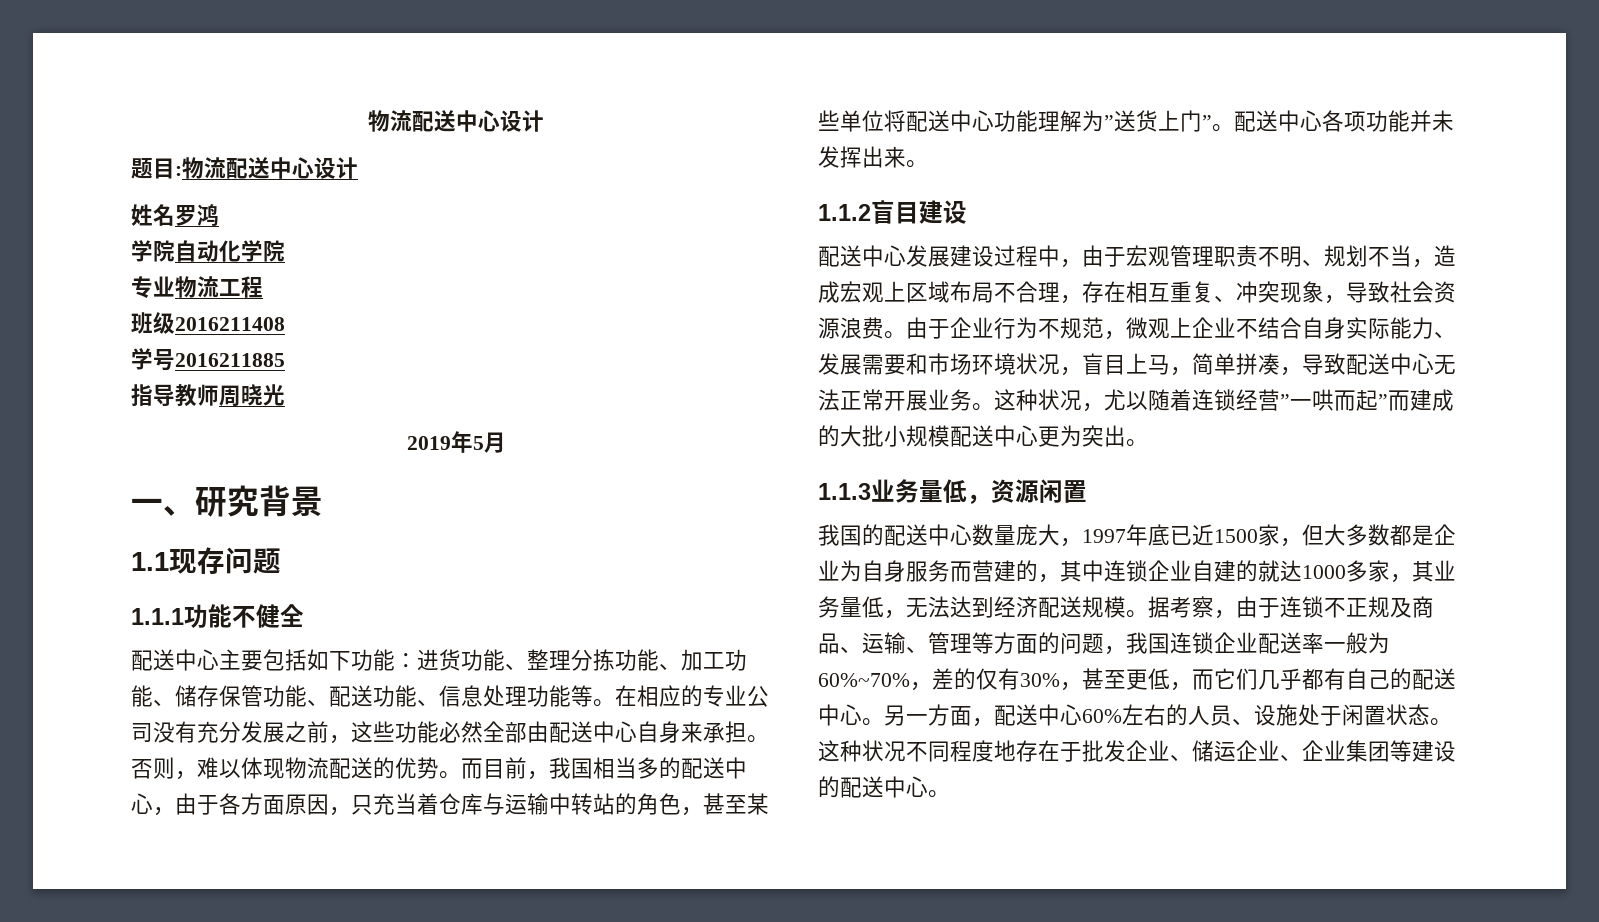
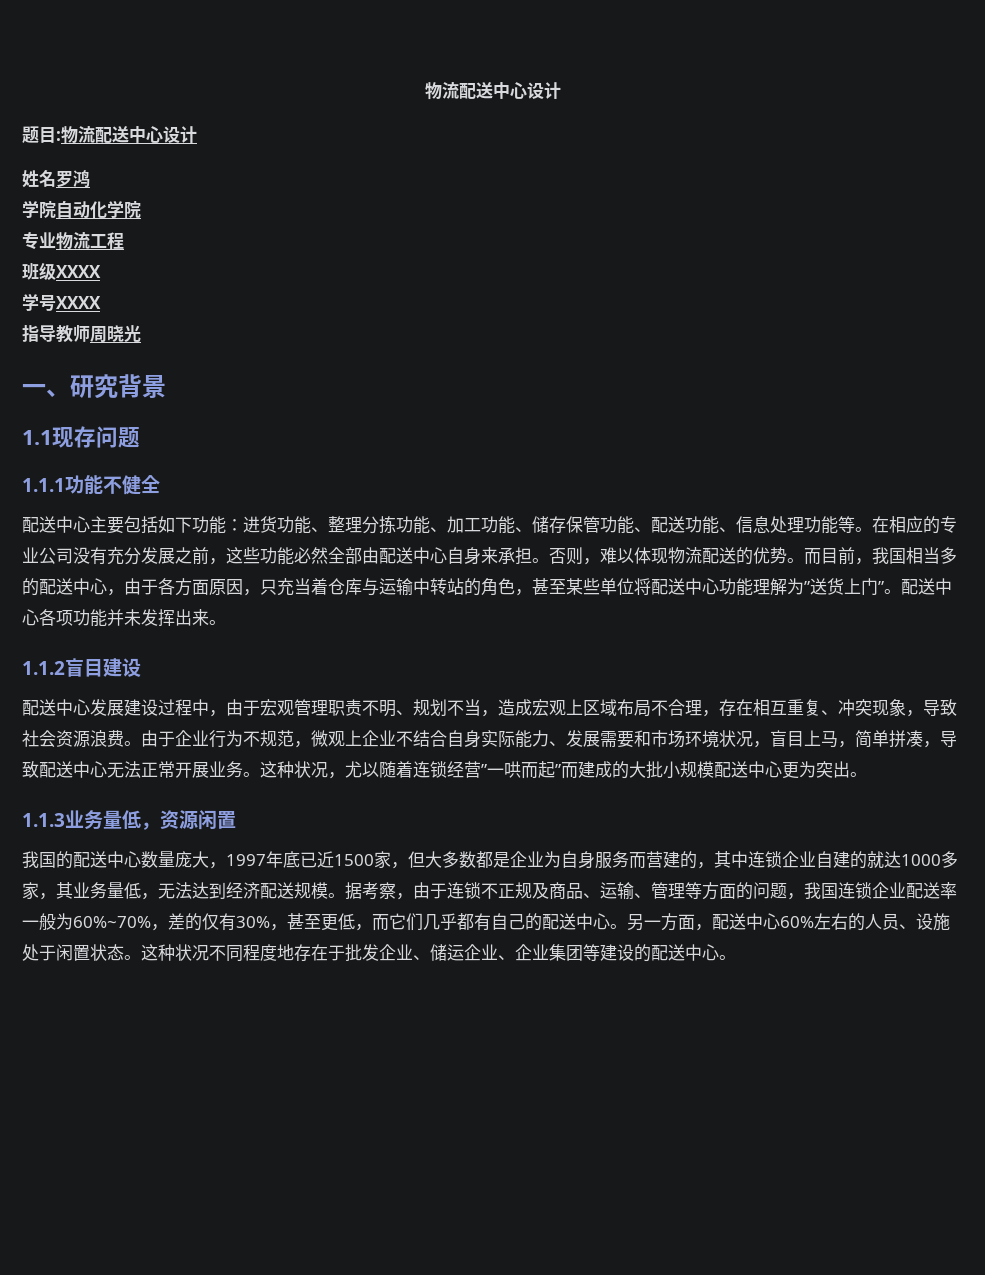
[175,317,285,331] 2016211408 -> [56,265,101,278] XXXX
[175,353,285,367] 2016211885 -> [56,296,101,309] XXXX
[406,431,506,453] // 2019年5月 -> (141, 333) none

